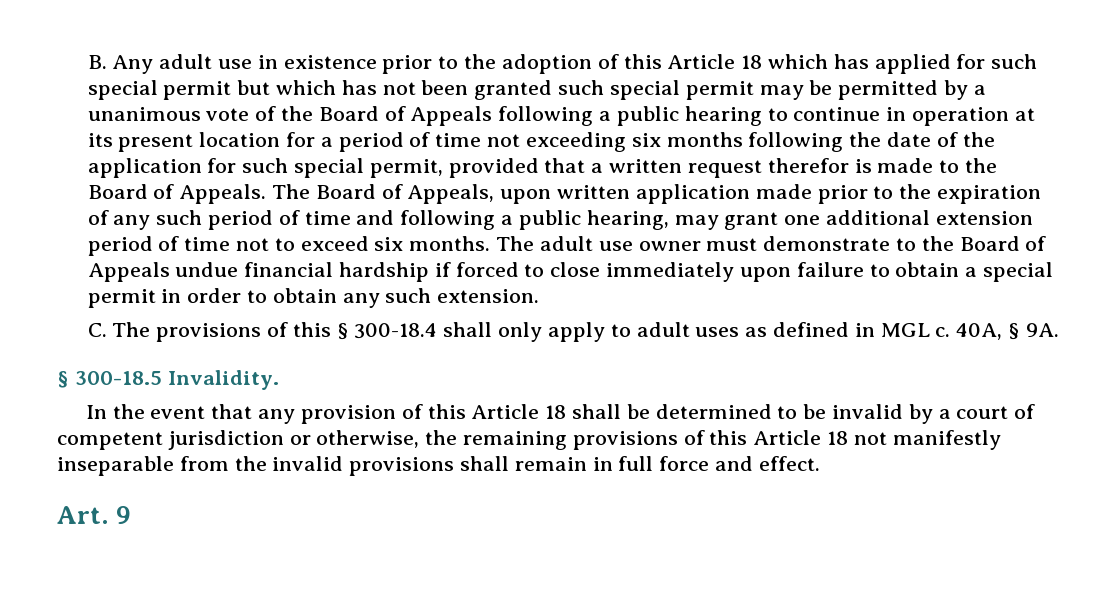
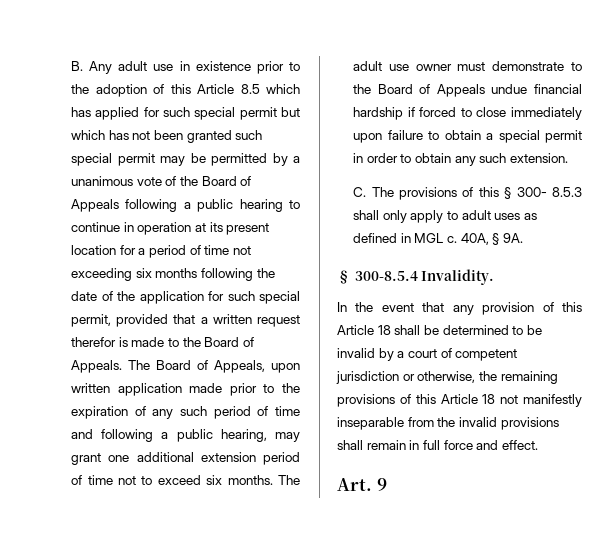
[741,55,763,69] 18 -> [240,84,260,94] 8.5
[354,323,438,339] 300-18.4 -> [516,187,582,197] 300- 8.5.3
[74,371,162,385] 300-18.5 -> [354,271,418,281] 300-8.5.4

